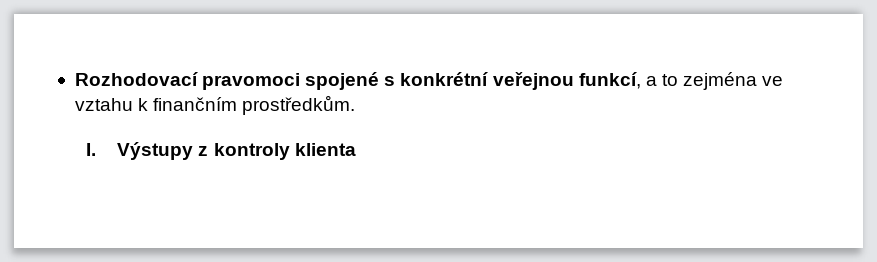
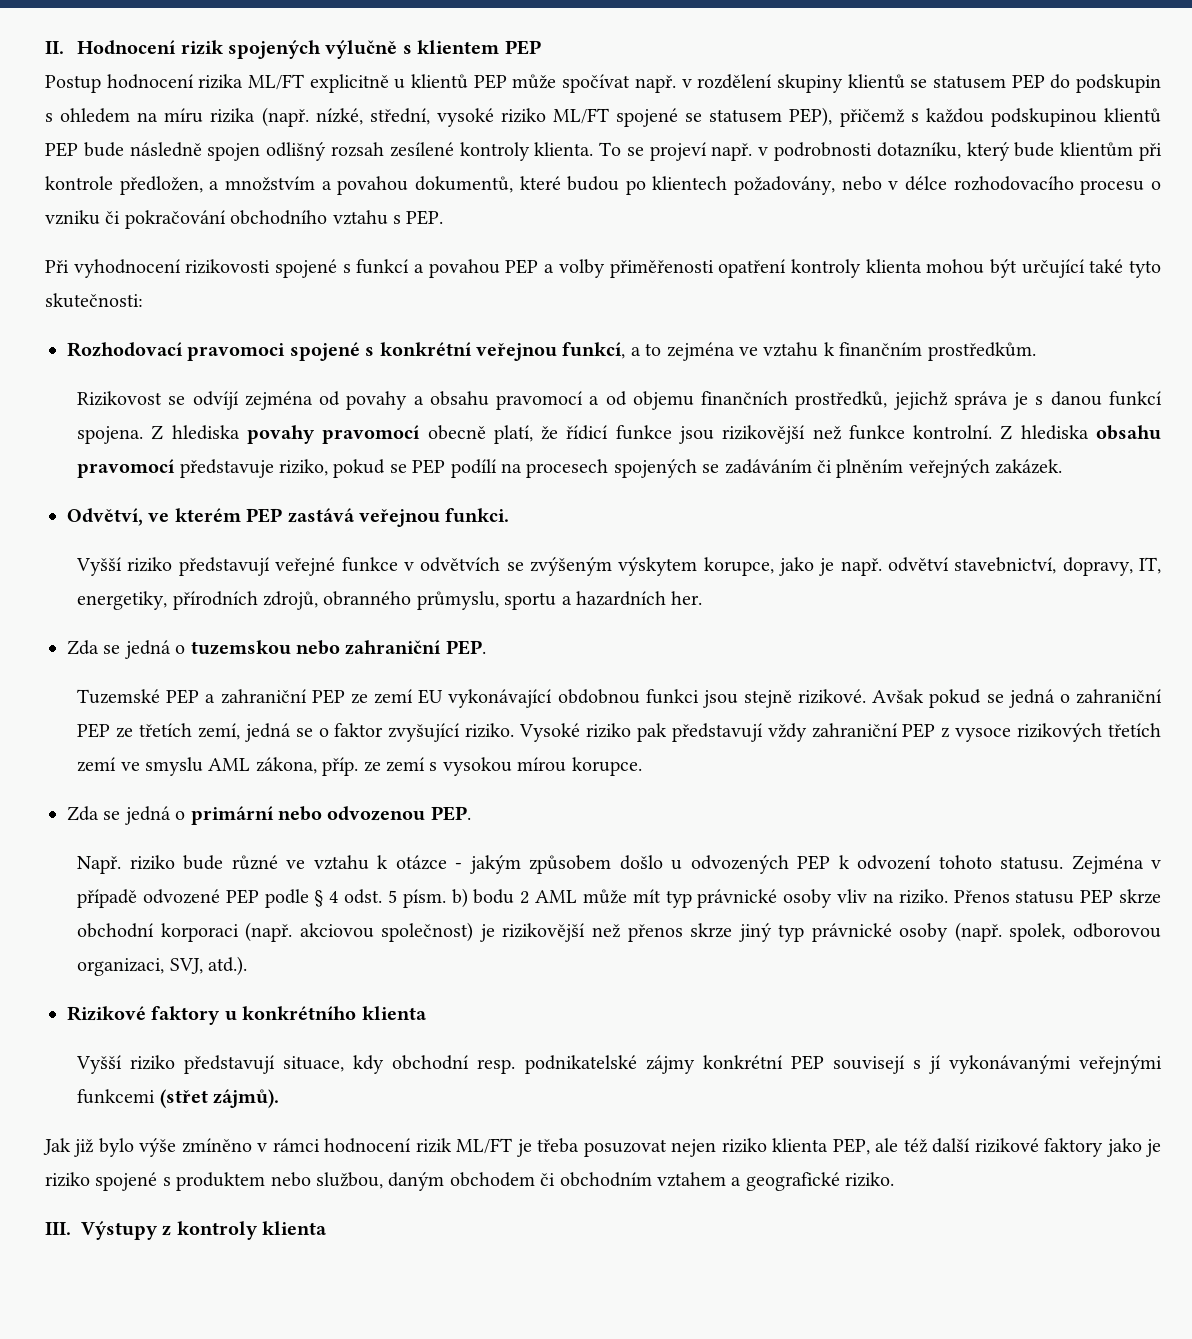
(74, 79) none -> [45,40,541,59] [45,74,1162,93] [45,107,1162,127] [45,142,1162,161] [45,176,1161,195] [45,210,444,229] [45,259,1162,278] [45,293,143,308] II. Hodnocení rizik spojených výlučně s klientem PEP // Postup hodnocení rizika ML/FT explicitně u klientů PEP může spočívat např. v rozdělení skupiny klientů se statusem PEP do podskupin s ohledem na míru rizika (např. nízké, střední, vysoké riziko ML/FT spojené se statusem PEP), přičemž s každou podskupinou klientů PEP bude následně spojen odlišný rozsah zesílené kontroly klienta. To se projeví např. v podrobnosti dotazníku, který bude klientům při kontrole předložen, a množstvím a povahou dokumentů, které budou po klientech požadovány, nebo v délce rozhodovacího procesu o vzniku či pokračování obchodního vztahu s PEP. // Při vyhodnocení rizikovosti spojené s funkcí a povahou PEP a volby přiměřenosti opatření kontroly klienta mohou být určující také tyto skutečnosti: //
[85,143,96,156] I. -> [77,391,1162,410] [77,425,1161,444] [77,459,1063,478] [67,508,510,527] [76,557,1161,576] [77,591,703,610] [67,640,486,659] [77,689,1162,708] [77,723,1161,742] [77,757,642,776] [67,806,471,825] [77,855,1161,874] [77,888,1162,908] [77,922,1161,942] [77,956,247,976] [67,1006,427,1025] [76,1055,1162,1074] [77,1089,279,1108] [43,1138,1162,1157] [45,1172,895,1191] [45,1222,71,1235] Rizikovost se odvíjí zejména od povahy a obsahu pravomocí a od objemu finančních prostředků, jejichž správa je s danou funkcí spojena. Z hlediska povahy pravomocí obecně platí, že řídicí funkce jsou rizikovější než funkce kontrolní. Z hlediska obsahu pravomocí představuje riziko, pokud se PEP podílí na procesech spojených se zadáváním či plněním veřejných zakázek. // Odvětví, ve kterém PEP zastává veřejnou funkci. // Vyšší riziko představují veřejné funkce v odvětvích se zvýšeným výskytem korupce, jako je např. odvětví stavebnictví, dopravy, IT, energetiky, přírodních zdrojů, obranného průmyslu, sportu a hazardních her. // Zda se jedná o tuzemskou nebo zahraniční PEP. // Tuzemské PEP a zahraniční PEP ze zemí EU vykonávající obdobnou funkci jsou stejně rizikové. Avšak pokud se jedná o zahraniční PEP ze třetích zemí, jedná se o faktor zvyšující riziko. Vysoké riziko pak představují vždy zahraniční PEP z vysoce rizikových třetích zemí ve smyslu AML zákona, příp. ze zemí s vysokou mírou korupce. // Zda se jedná o primární nebo odvozenou PEP. // Např. riziko bude různé ve vztahu k otázce - jakým způsobem došlo u odvozených PEP k odvození tohoto statusu. Zejména v případě odvozené PEP podle § 4 odst. 5 písm. b) bodu 2 AML může mít typ právnické osoby vliv na riziko. Přenos statusu PEP skrze obchodní korporaci (např. akciovou společnost) je rizikovější než přenos skrze jiný typ právnické osoby (např. spolek, odborovou organizaci, SVJ, atd.). // Rizikové faktory u konkrétního klienta // Vyšší riziko představují situace, kdy obchodní resp. podnikatelské zájmy konkrétní PEP souvisejí s jí vykonávanými veřejnými funkcemi (střet zájmů). // Jak již bylo výše zmíněno v rámci hodnocení rizik ML/FT je třeba posuzovat nejen riziko klienta PEP, ale též další rizikové faktory jako je riziko spojené s produktem nebo službou, daným obchodem či obchodním vztahem a geografické riziko. // III.

